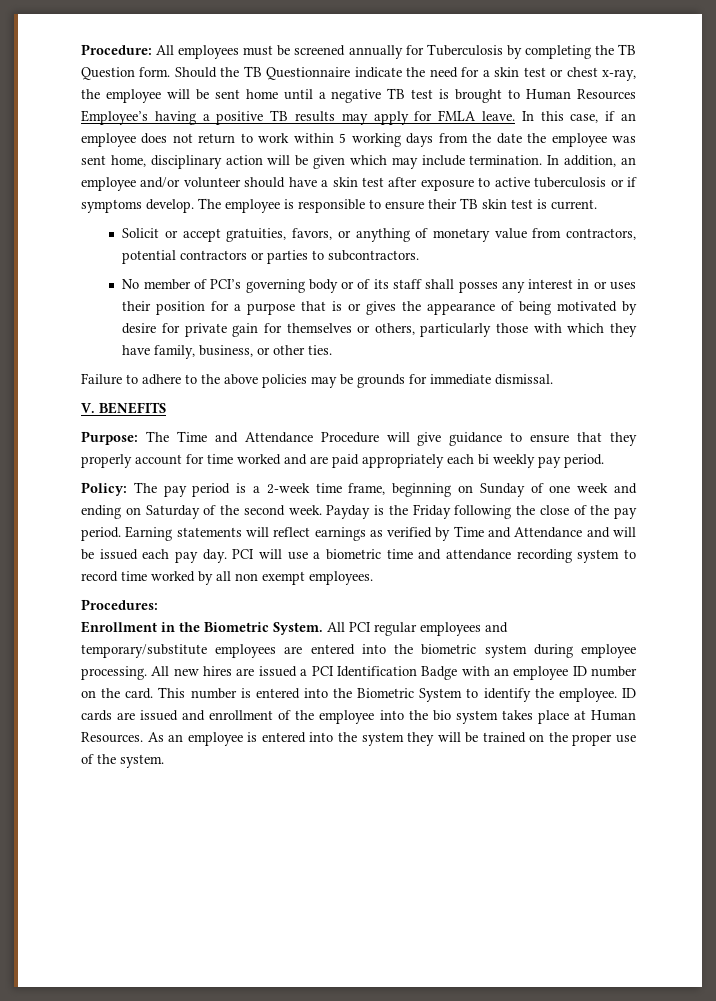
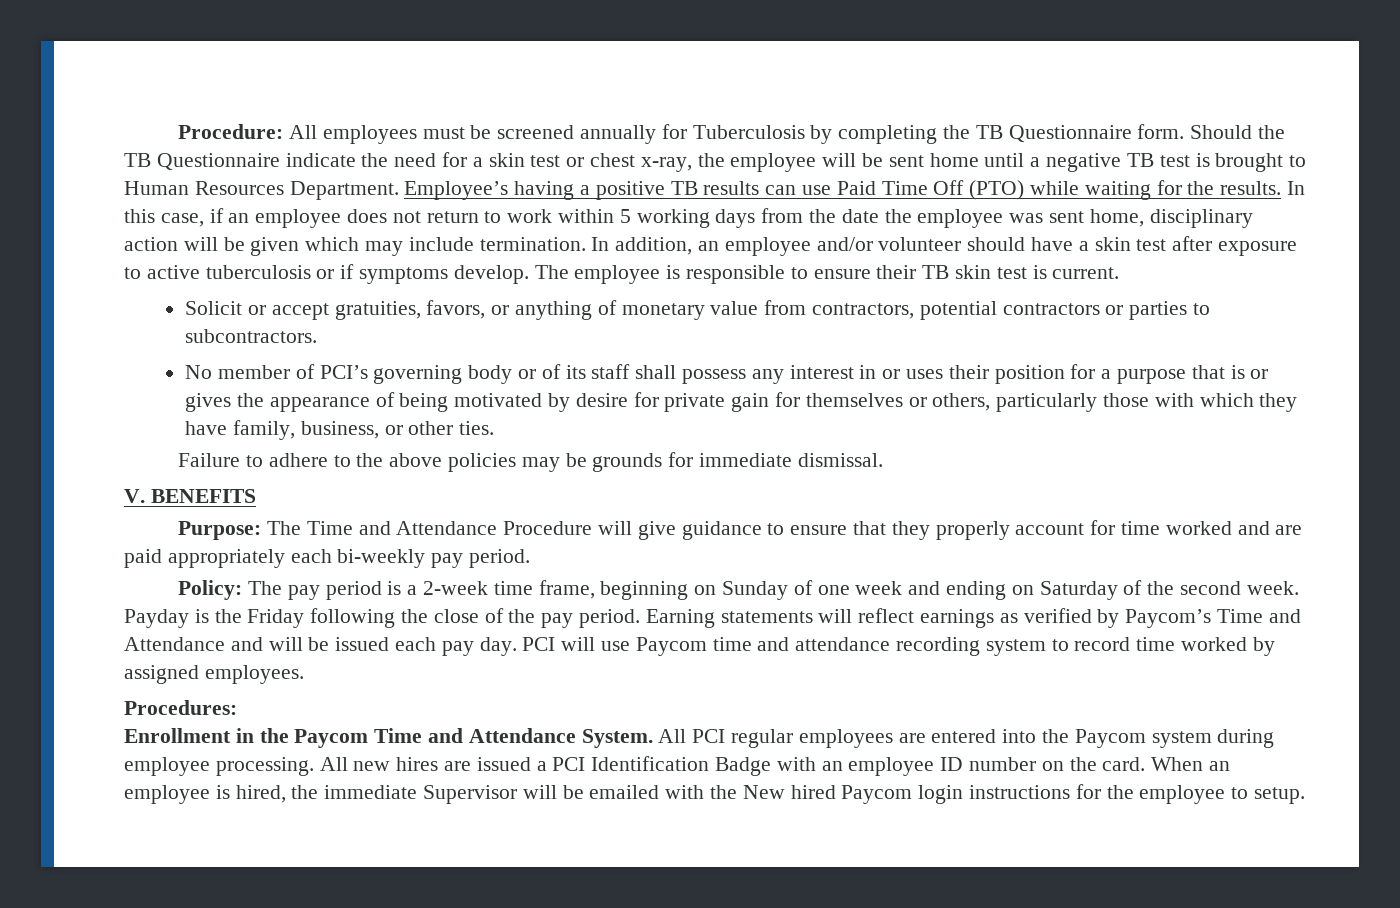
[81,67,135,80] Question -> [1008,125,1132,142] Questionnaire
(636, 94) none -> [289,181,399,200] Department.
[341,110,515,125] may apply for FMLA leave. -> [765,180,1282,200] can use Paid Time Off (PTO) while waiting for the results.
[458,281,498,293] posses -> [682,369,747,384] possess
[478,454,535,468] bi weekly -> [337,549,426,568] bi-weekly
(451, 534) none -> [1125,609,1212,628] Paycom’s
[313,549,381,560] a biometric -> [635,637,707,656] Paycom
[216,571,305,585] all non exempt -> [124,665,199,684] assigned
[204,622,269,632] Biometric -> [294,728,576,748] Paycom Time and Attendance
[485,622,508,633] [81,644,277,658] and temporary/substitute employees -> (893, 738) none
[421,644,477,655] biometric -> [1074,729,1146,748] Paycom
[158,687,636,702] [81,710,636,724] [81,732,636,746] [81,754,164,768] This number is entered into the Biometric System to identify the employee. ID cards are issued and enrollment of the employee into the bio system takes place at Human Resources. As an employee is entered into the system they will be trained on the proper use of the system. -> [1151,757,1231,771] [124,784,1306,804] When an employee is hired, the immediate Supervisor will be emailed with the New hired Paycom login instructions for the employee to setup.

